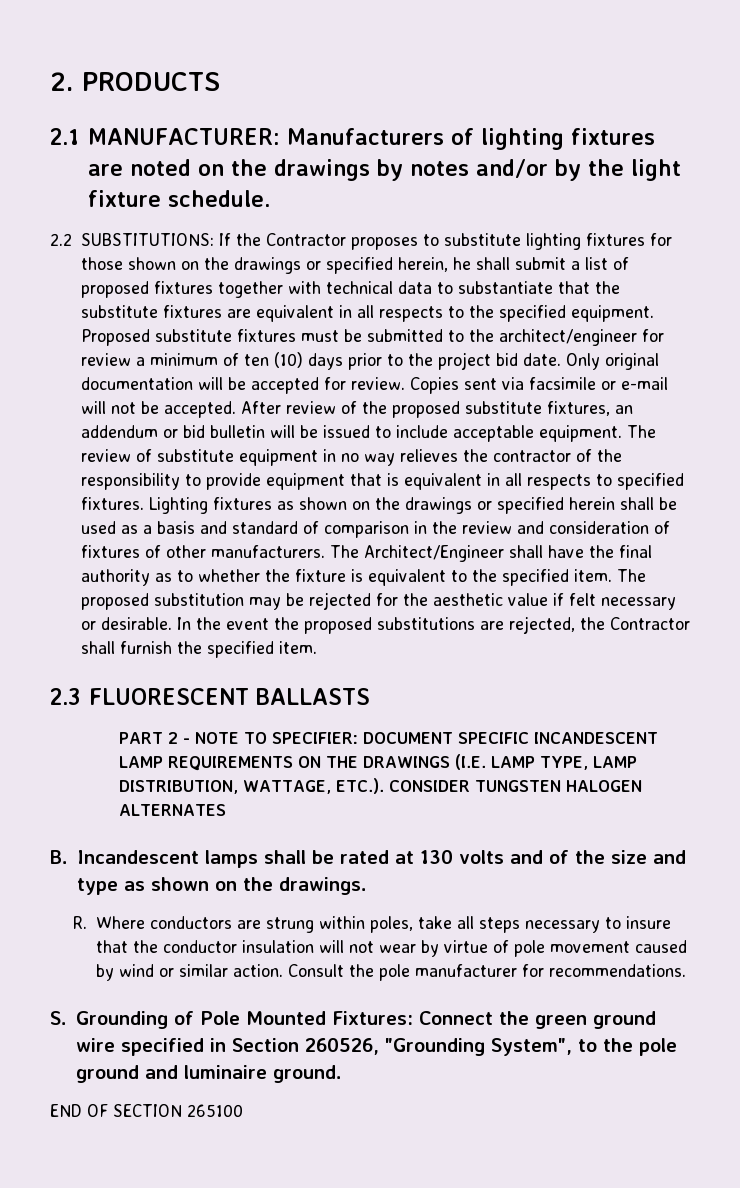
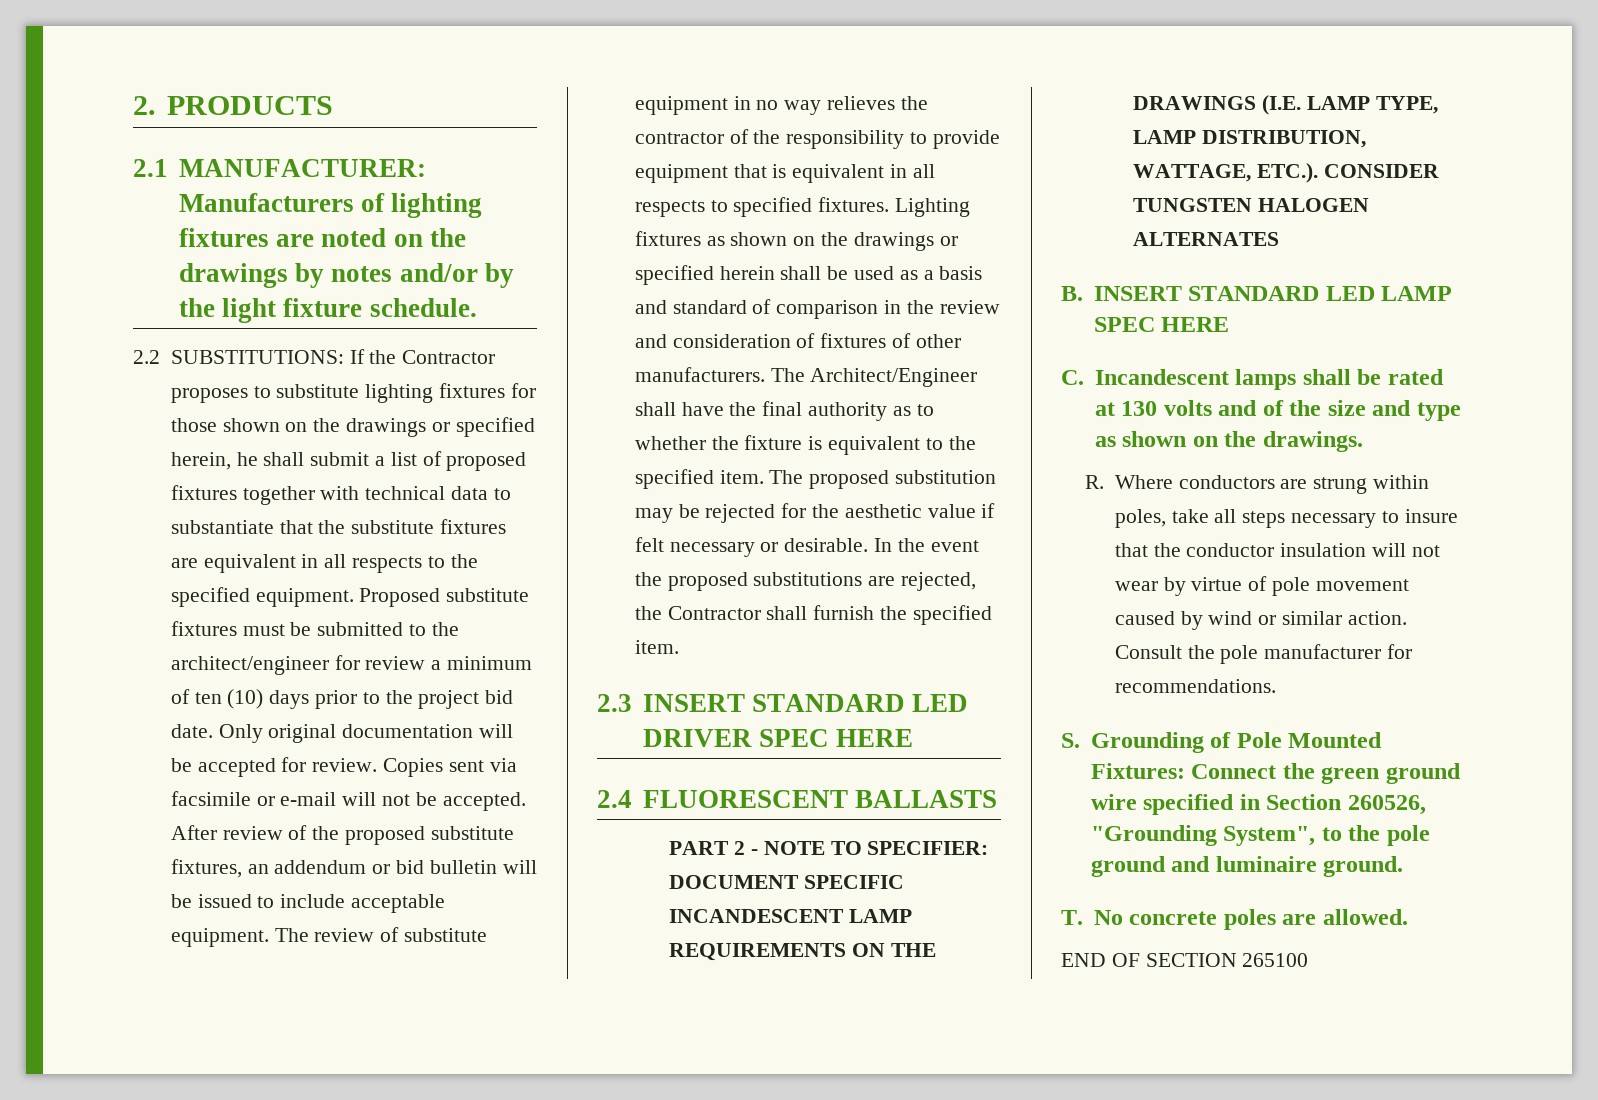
(80, 696) none -> [642,694,969,712] [642,729,914,747] [597,790,632,808] INSERT STANDARD LED DRIVER SPEC HERE // 2.4
(68, 857) none -> [1093,286,1453,301] [1093,317,1230,332] [1061,370,1084,385] INSERT STANDARD LED LAMP SPEC HERE // C.
(342, 1074) none -> [1061,909,1408,930] // T. No concrete poles are allowed.

